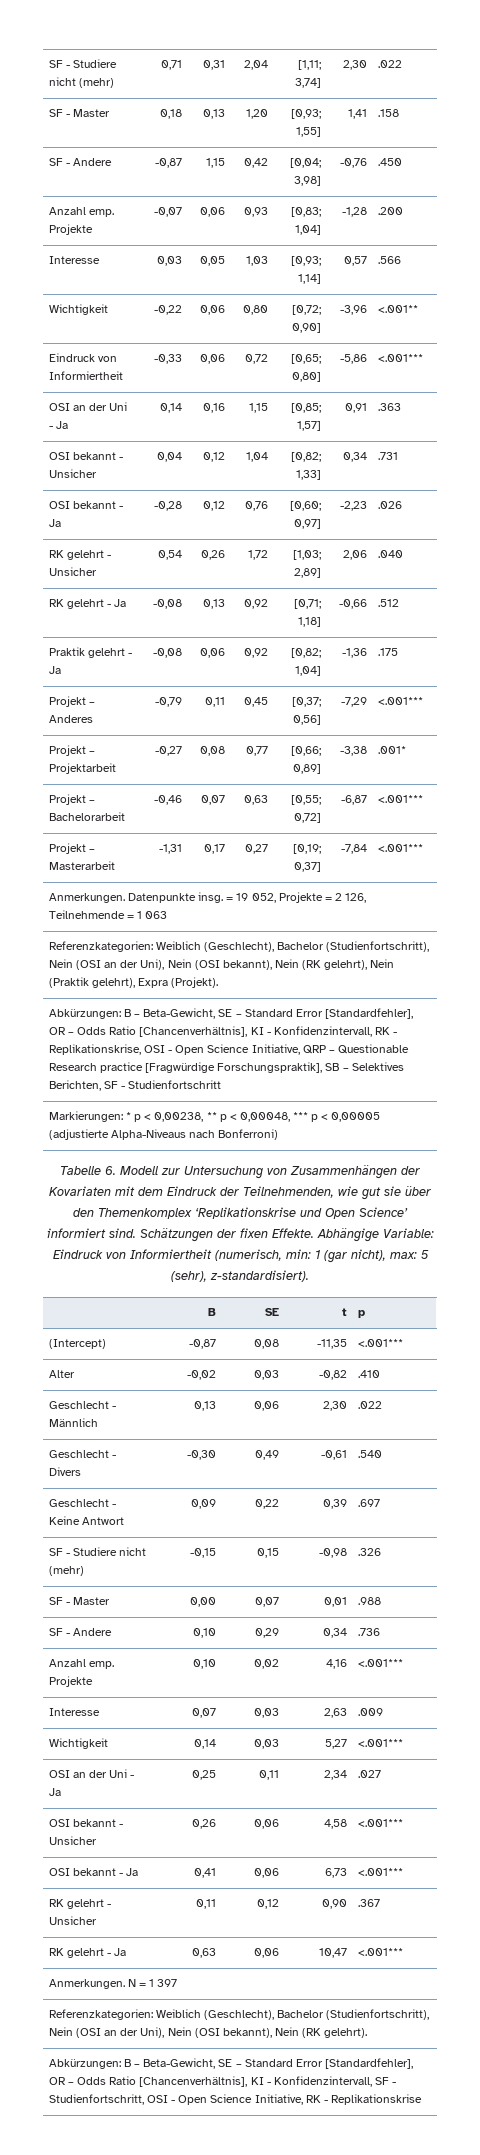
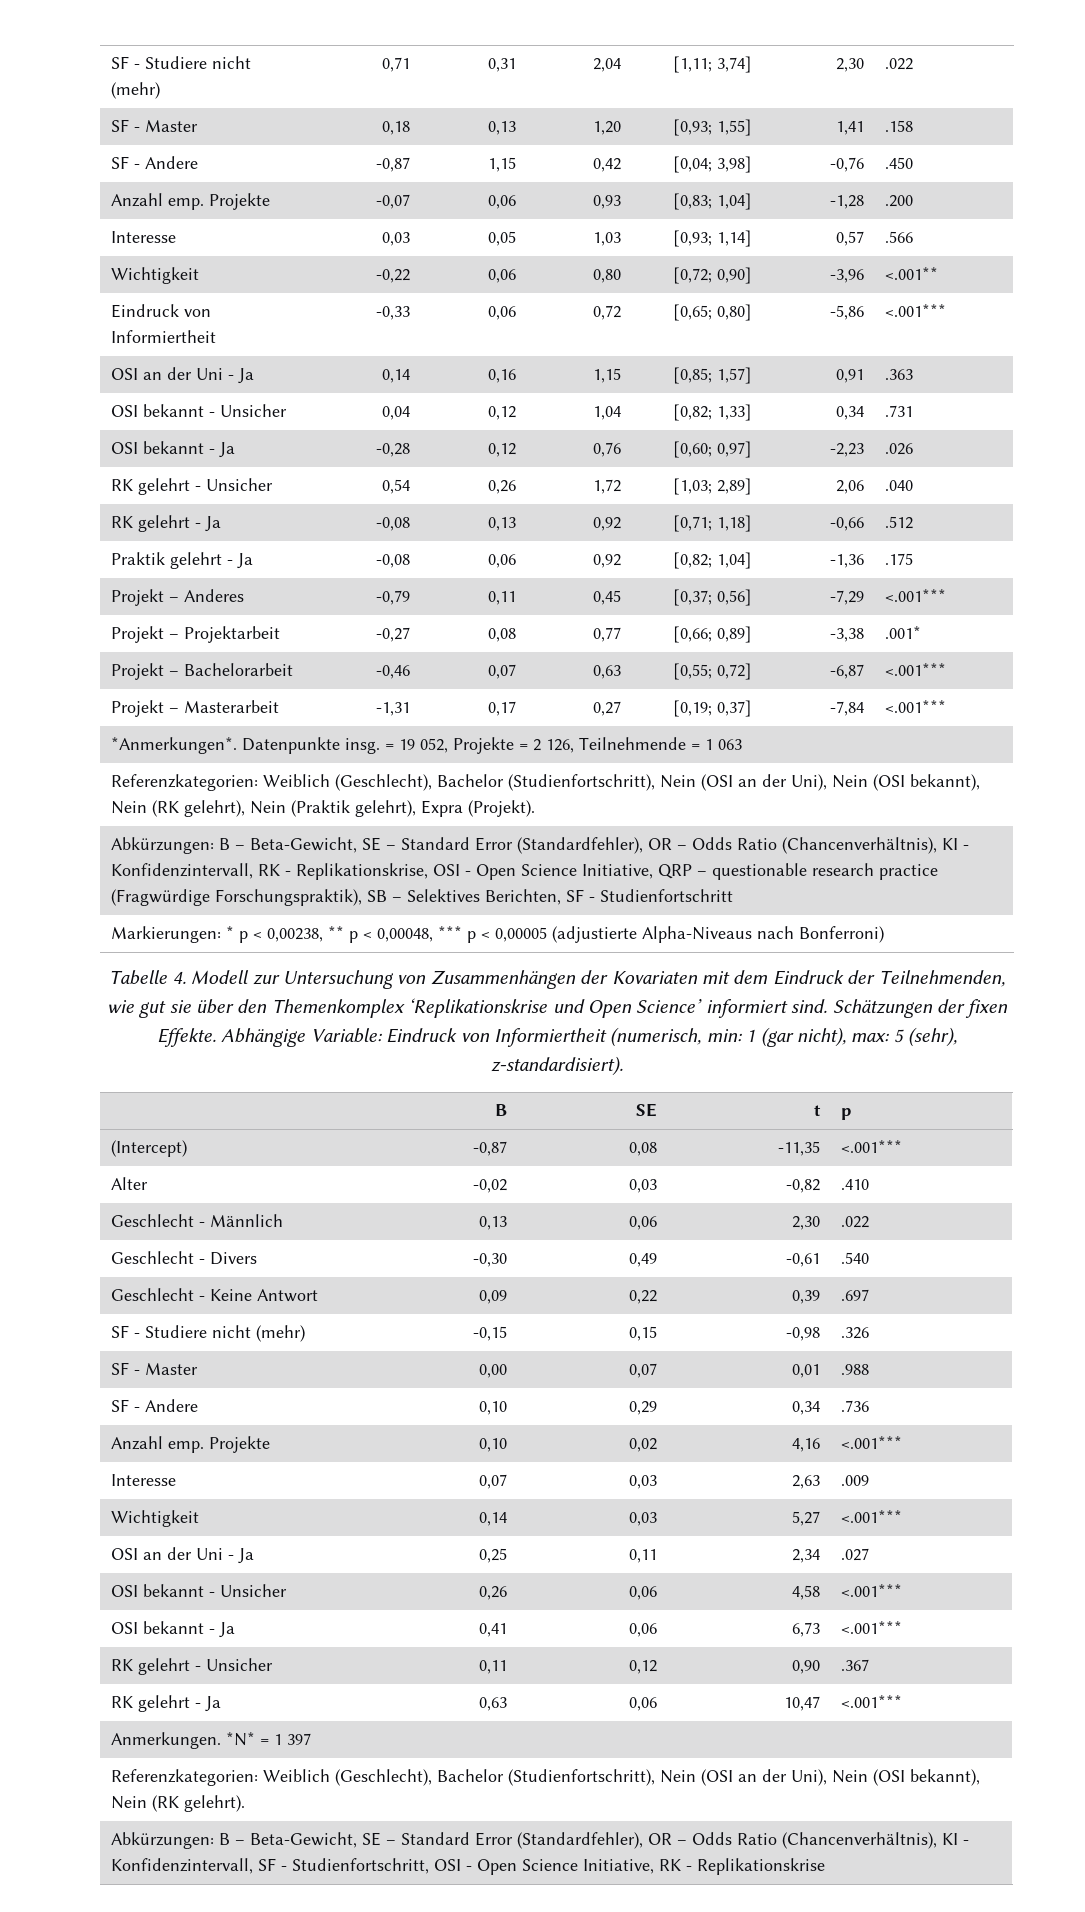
[49,893,126,903] Anmerkungen. -> [111,737,238,754] *Anmerkungen*.
[324,1008,413,1019] [49,1026,248,1037] [Standardfehler], OR – Odds Ratio [Chancenverhältnis], -> [517,837,938,854] (Standardfehler), OR – Odds Ratio (Chancenverhältnis),
[337,1044,409,1054] [49,1062,323,1073] Questionable Research practice [Fragwürdige Forschungspraktik], -> [712,863,939,880] [111,889,363,906] questionable research practice (Fragwürdige Forschungspraktik),
[105,1166,116,1175] 6. -> [172,971,186,984] 4.
[128,1979,137,1987] N -> [226,1732,256,1746] *N*
[324,2058,413,2069] [49,2076,248,2087] [Standardfehler], OR – Odds Ratio [Chancenverhältnis], -> [517,1832,938,1849] (Standardfehler), OR – Odds Ratio (Chancenverhältnis),

